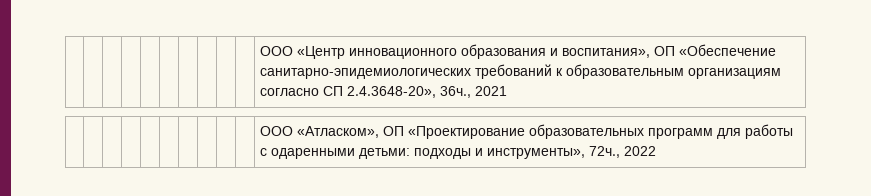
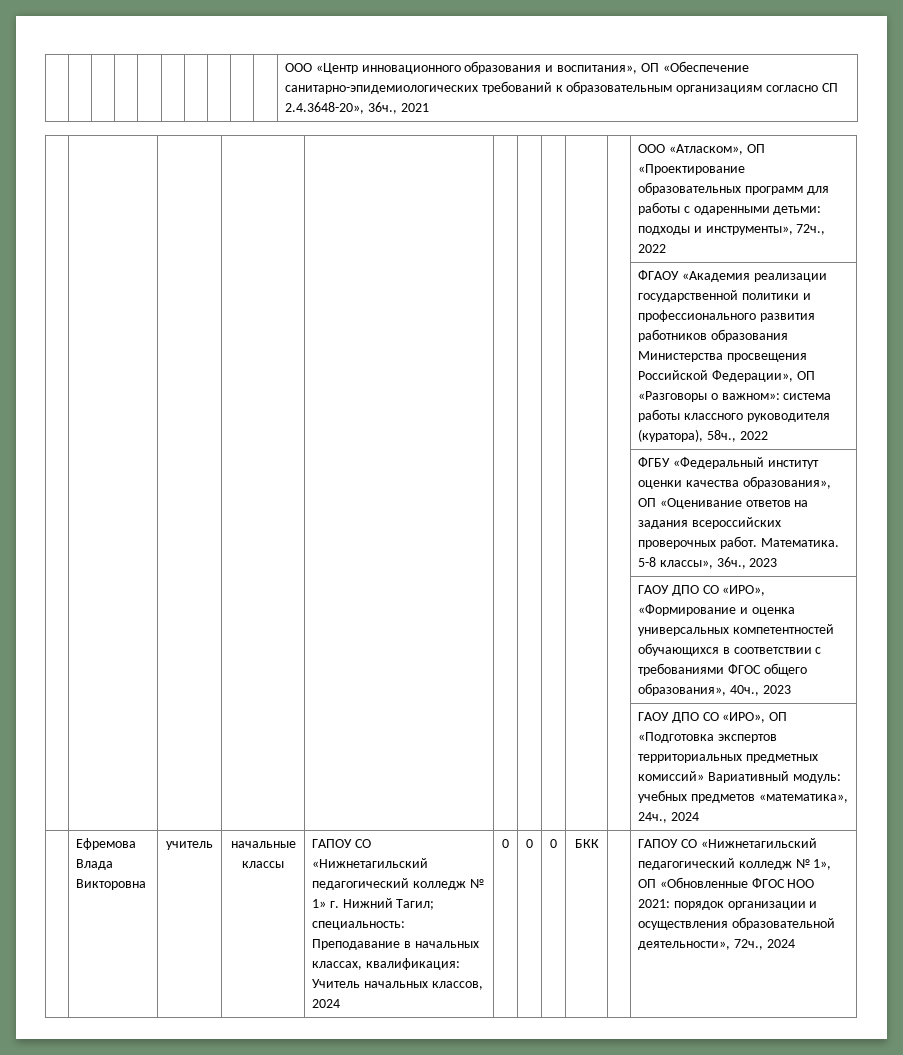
(656, 151) none -> [638,270,827,282] [638,290,811,302] [638,310,815,322] [638,329,788,342] [638,351,807,362] [638,370,815,382] [638,391,832,402] [638,409,830,422] [638,429,768,442] [638,457,819,469] [638,476,831,489] [638,498,809,509] [638,517,781,529] [638,536,839,549] [638,557,778,569] [638,585,766,596] [638,604,795,616] [638,624,834,636] [638,643,822,656] [638,663,807,676] [638,683,791,696] [638,712,788,723] [638,732,777,743] [638,754,818,763] [638,771,841,783] [638,790,848,803] [638,812,699,823] [76,838,137,850] [76,859,114,870] [76,879,147,890] [166,841,213,850] [230,841,296,848] [242,861,284,868] [312,839,371,848] [312,858,429,868] [312,878,484,890] [312,898,435,910] [312,921,406,930] [312,939,479,950] [312,958,460,970] [312,979,483,990] [312,999,341,1008] [502,839,509,848] [526,839,533,848] [550,839,557,848] [574,839,599,848] [638,838,817,848] [638,858,832,870] [638,877,815,888] [638,899,818,910] [638,917,835,930] [638,939,795,950] // | | | | | | | | | | ФГАОУ «Академия реализации государственной политики и профессионального развития работников образования Министерства просвещения Российской Федерации», ОП «Разговоры о важном»: система работы классного руководителя (куратора), 58ч., 2022 // | | | | | | | | | | ФГБУ «Федеральный институт оценки качества образования», ОП «Оценивание ответов на задания всероссийских проверочных работ. Математика. 5-8 классы», 36ч., 2023 // | | | | | | | | | | ГАОУ ДПО СО «ИРО», «Формирование и оценка универсальных компетентностей обучающихся в соответствии с требованиями ФГОС общего образования», 40ч., 2023 // | | | | | | | | | | ГАОУ ДПО СО «ИРО», ОП «Подготовка экспертов территориальных предметных комиссий» Вариативный модуль: учебных предметов «математика», 24ч., 2024 // | Ефремова Влада Викторовна | учитель | начальные классы | ГАПОУ СО «Нижнетагильский педагогический колледж № 1» г. Нижний Тагил; специальность: Преподавание в начальных классах, квалификация: Учитель начальных классов, 2024 | 0 | 0 | 0 | БКК | | ГАПОУ СО «Нижнетагильский педагогический колледж № 1», ОП «Обновленные ФГОС НОО 2021: порядок организации и осуществления образовательной деятельности», 72ч., 2024

